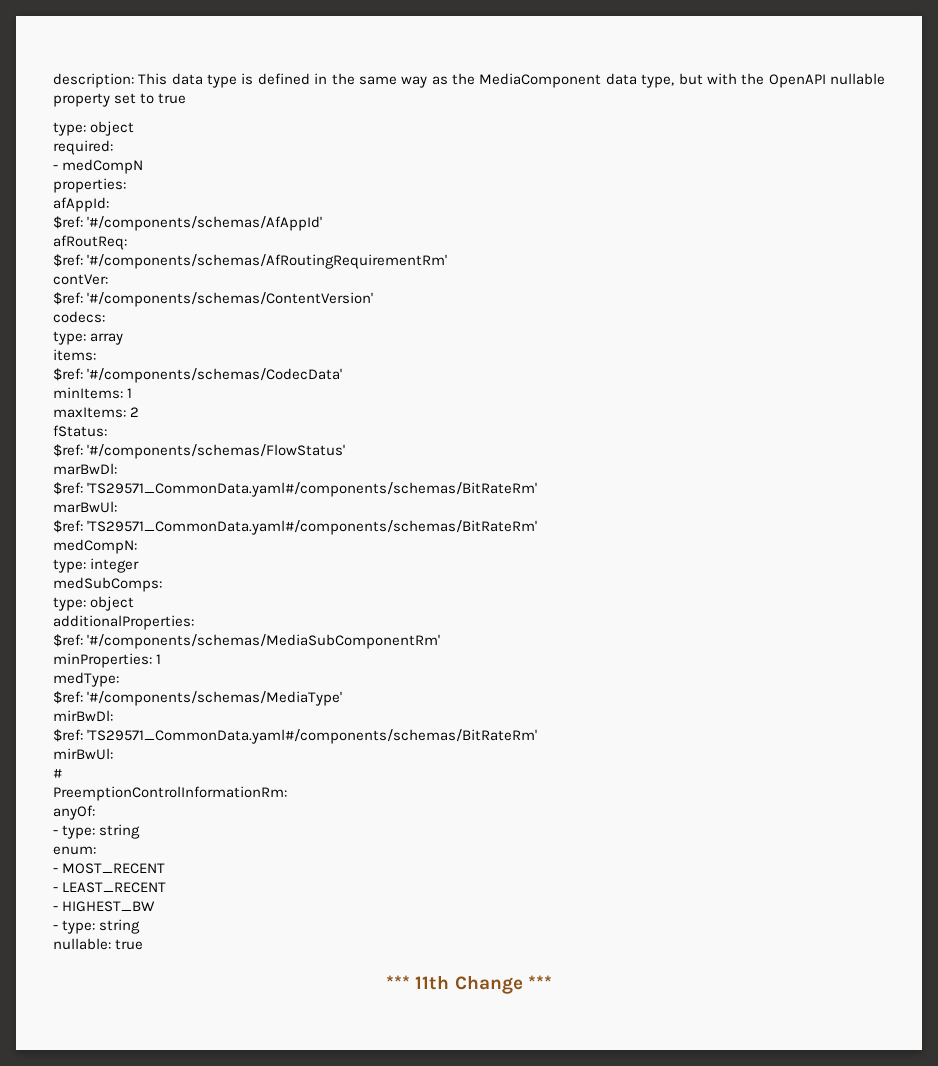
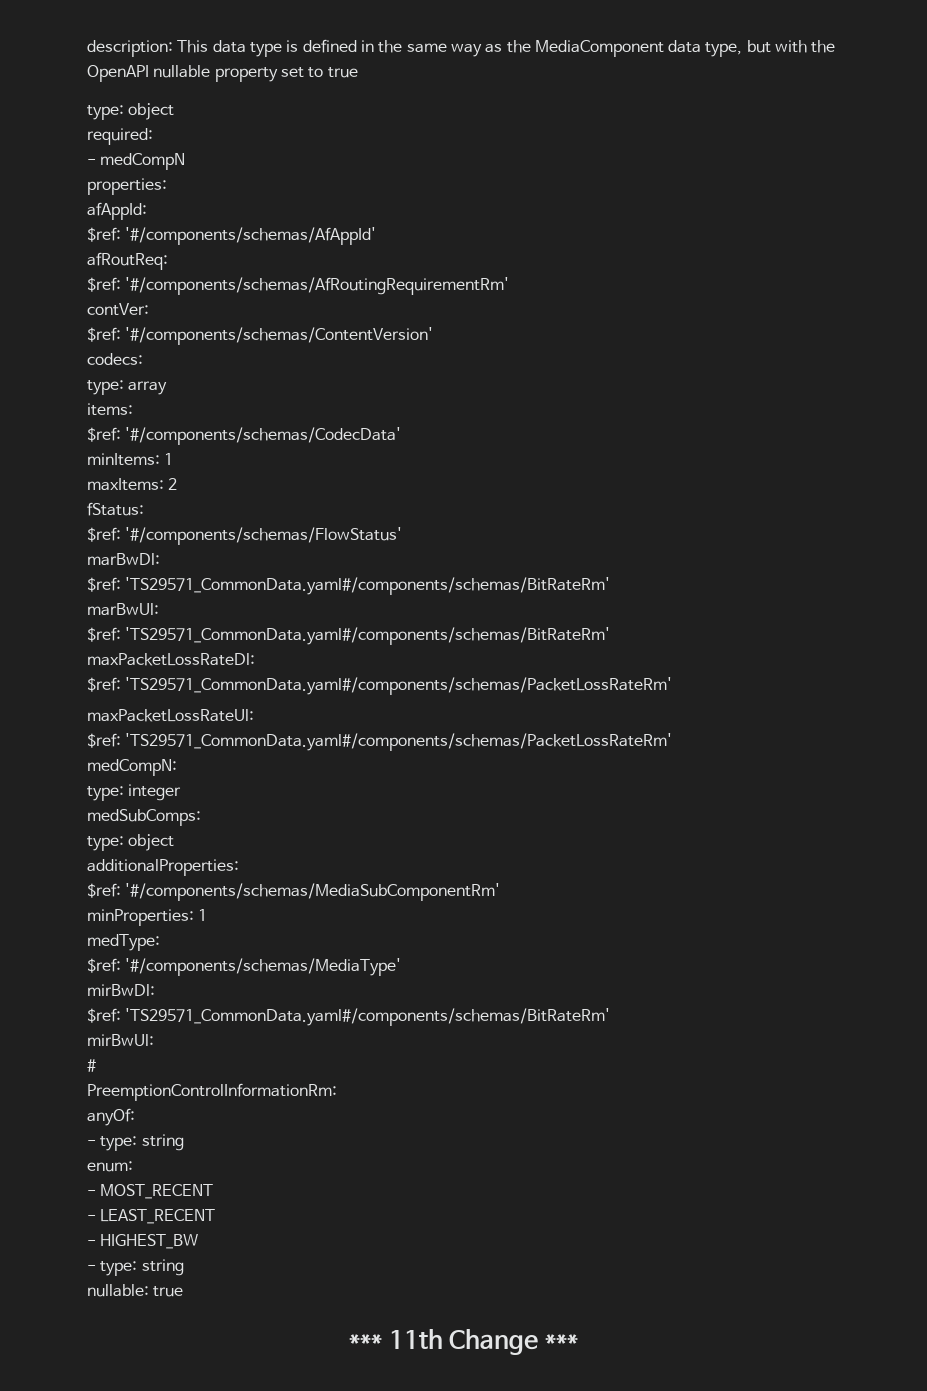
(538, 527) none -> [87,653,255,666] [87,677,673,695] [87,709,254,722] [87,733,673,751] // maxPacketLossRateDl: // $ref: 'TS29571_CommonData.yaml#/components/schemas/PacketLossRateRm' // maxPacketLossRateUl: // $ref: 'TS29571_CommonData.yaml#/components/schemas/PacketLossRateRm'

